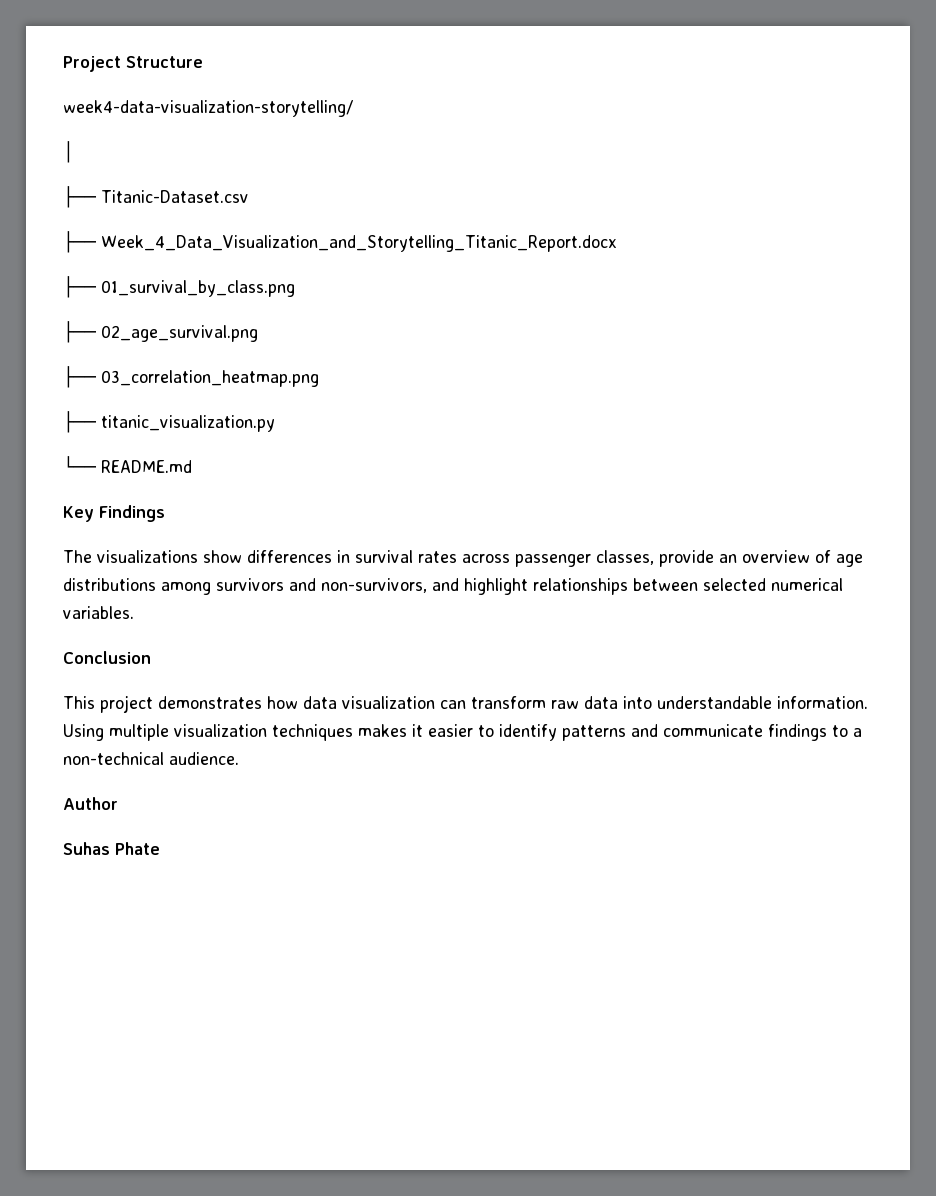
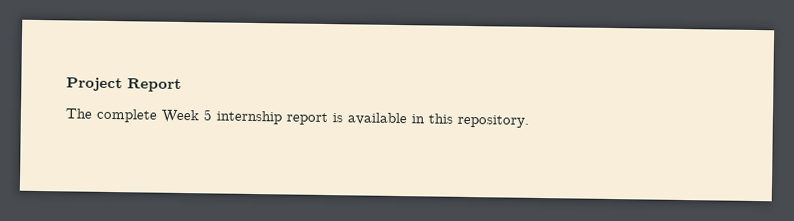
[126,56,203,68] [63,100,353,117] [63,141,74,163] [63,186,249,208] [63,231,617,253] [63,276,295,298] [63,321,258,343] [63,366,319,388] [63,411,275,433] [63,456,192,473] [63,505,165,522] [63,550,863,567] [63,578,843,595] [63,606,134,619] [63,651,151,664] [63,695,868,713] [63,724,862,741] [63,752,239,765] [63,797,118,810] [63,842,160,855] Structure // week4-data-visualization-storytelling/ // │ // ├── Titanic-Dataset.csv // ├── Week_4_Data_Visualization_and_Storytelling_Titanic_Report.docx // ├── 01_survival_by_class.png // ├── 02_age_survival.png // ├── 03_correlation_heatmap.png // ├── titanic_visualization.py // └── README.md // Key Findings // The visualizations show differences in survival rates across passenger classes, provide an overview of age distributions among survivors and non-survivors, and highlight relationships between selected numerical variables. // Conclusion // This project demonstrates how data visualization can transform raw data into understandable information. Using multiple visualization techniques makes it easier to identify patterns and communicate findings to a non-technical audience. // Author // Suhas Phate -> [127,78,182,92] [65,108,529,128] Report // The complete Week 5 internship report is available in this repository.

